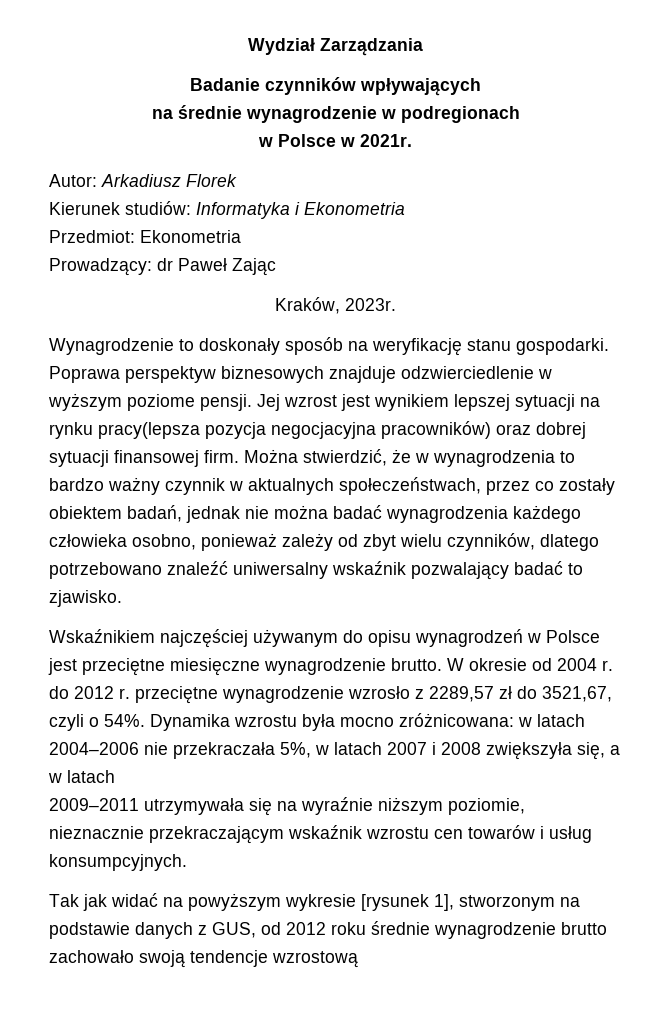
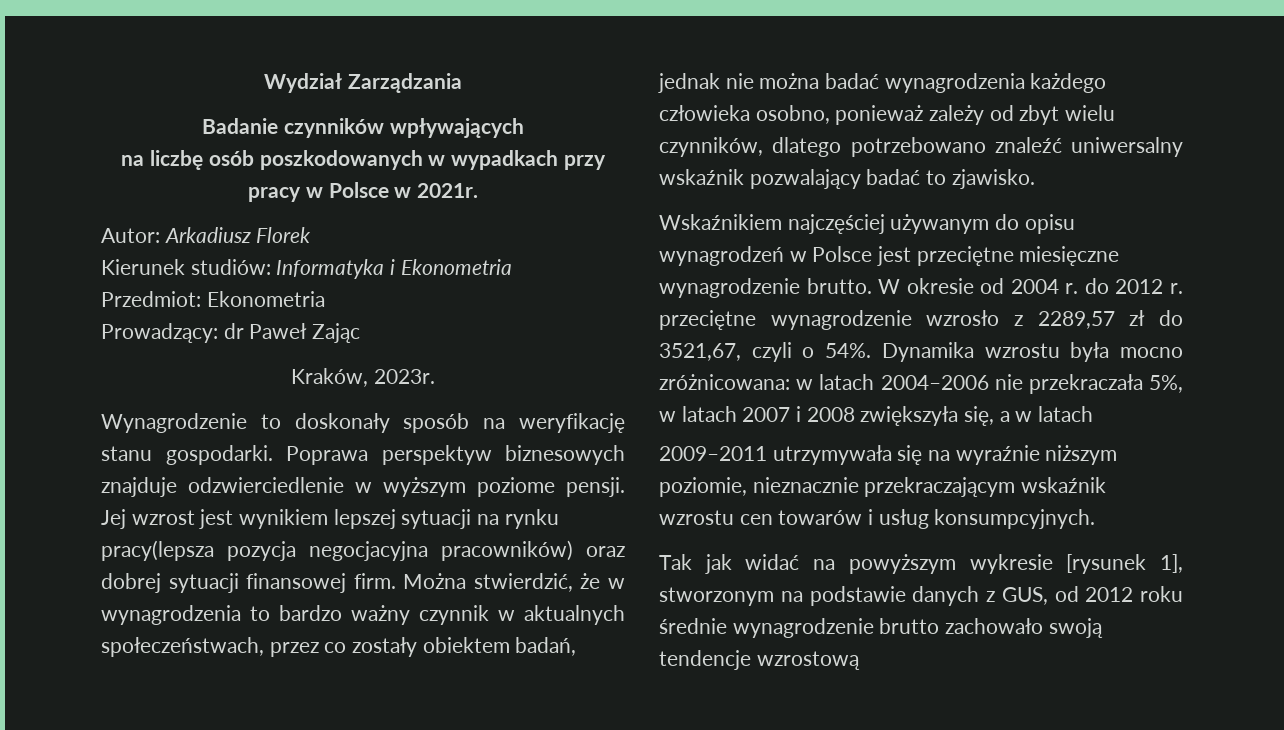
[177,105,520,123] średnie wynagrodzenie w podregionach // -> [150,150,606,170] [248,187,302,202] liczbę osób poszkodowanych w wypadkach przy pracy

